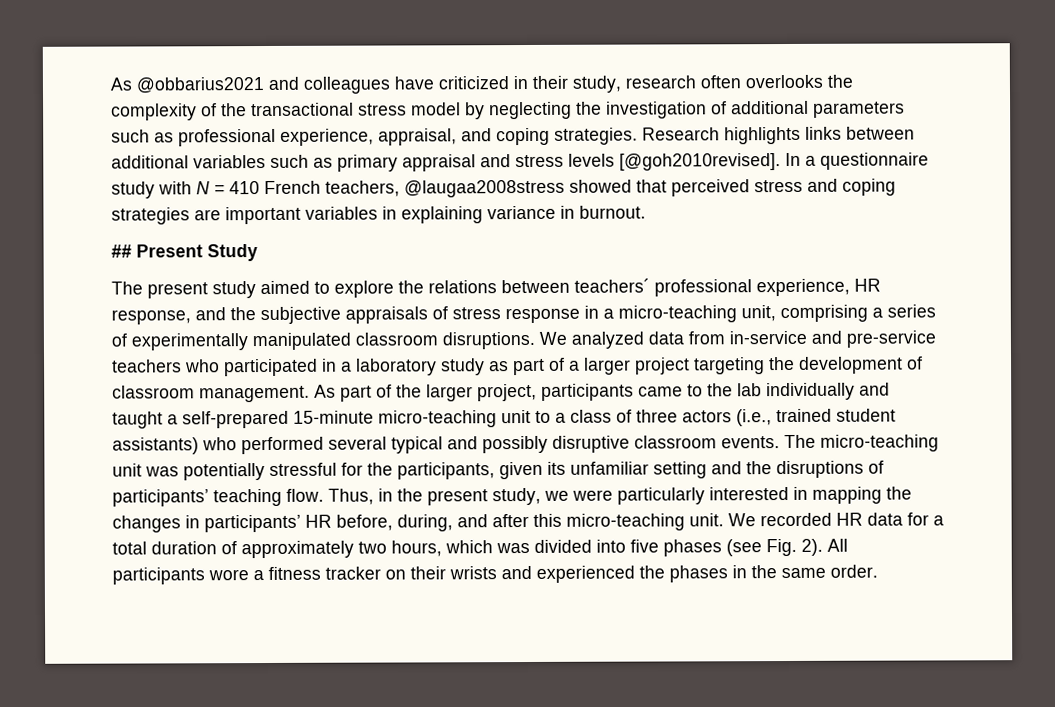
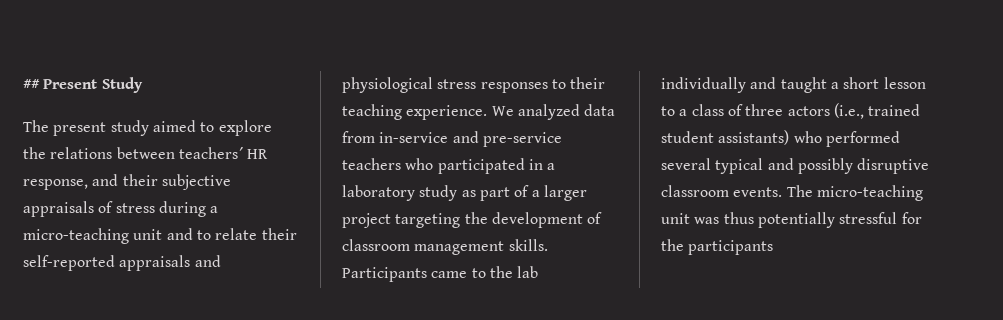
[110,74,853,94] [111,100,905,121] [111,126,915,147] [111,152,929,172] [111,178,896,199] [111,205,646,225] As @obbarius2021 and colleagues have criticized in their study, research often overlooks the complexity of the transactional stress model by neglecting the investigation of additional parameters such as professional experience, appraisal, and coping strategies. Research highlights links between additional variables such as primary appraisal and stress levels [@goh2010revised]. In a questionnaire study with N = 410 French teachers, @laugaa2008stress showed that perceived stress and coping strategies are important variables in explaining variance in burnout. // -> (23, 84) none
[654,278,850,297] professional experience, -> (243, 153) none
[230,307,256,321] the -> [122,174,158,186] their
[505,304,936,324] [111,331,535,351] response in a micro-teaching unit, comprising a series of experimentally manipulated classroom disruptions. -> [158,201,219,217] [23,228,297,244] [23,255,221,271] [342,77,606,93] [342,104,488,120] during a micro-teaching unit and to relate their self-reported appraisals and physiological stress responses to their teaching experience.
[199,383,634,403] management. As part of the larger project, participants -> [414,239,548,255] [342,267,427,282] management skills. Participants
[182,409,531,429] self-prepared 15-minute micro-teaching unit -> [843,77,926,89] short lesson
(179, 471) none -> [723,212,754,224] thus
[397,460,884,480] [112,486,912,507] [112,512,944,533] [112,538,848,559] [112,564,878,585] participants, given its unfamiliar setting and the disruptions of participants’ teaching flow. Thus, in the present study, we were particularly interested in mapping the changes in participants’ HR before, during, and after this micro-teaching unit. We recorded HR data for a total duration of approximately two hours, which was divided into five phases (see Fig. 2). All participants wore a fitness tracker on their wrists and experienced the phases in the same order. -> [688,240,774,255] participants

